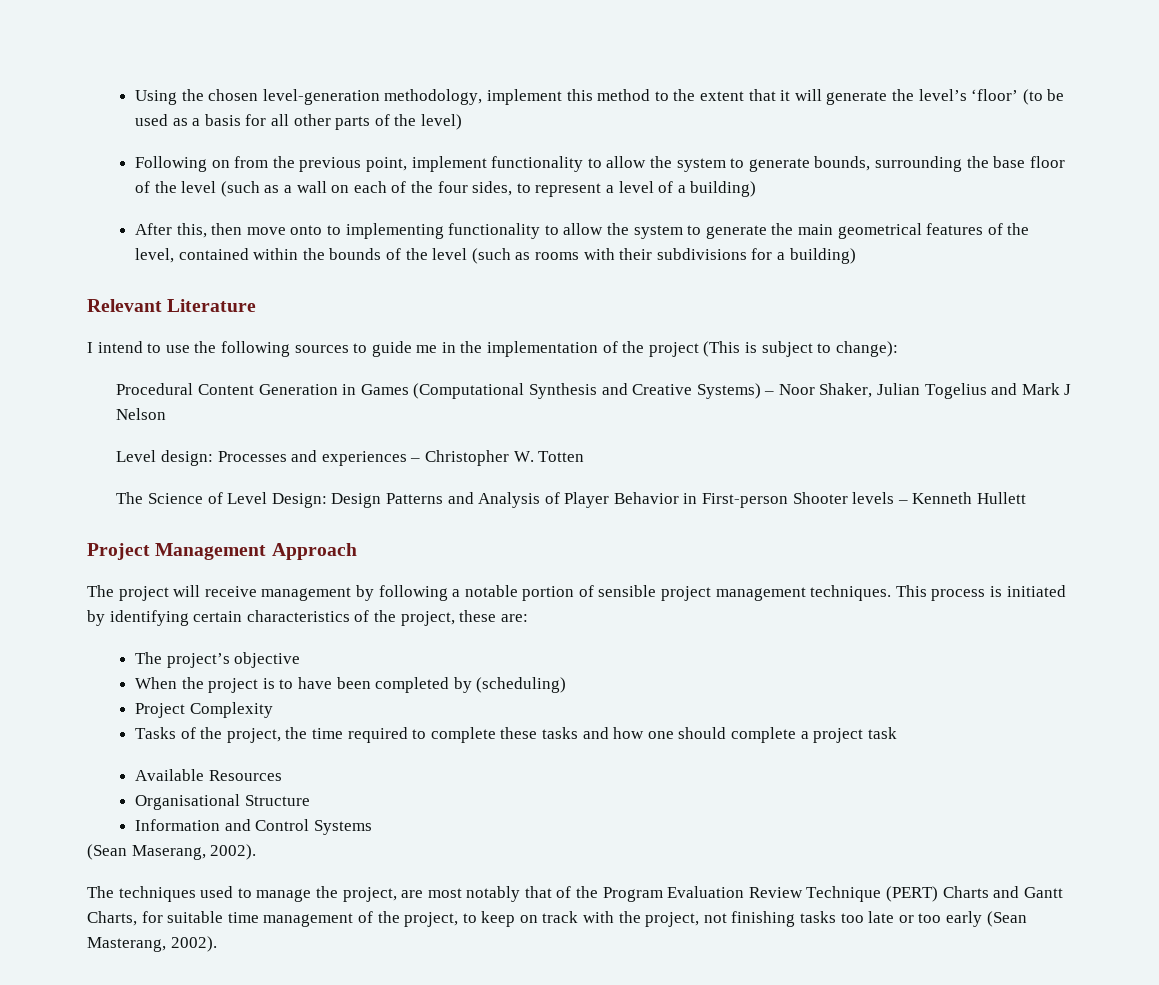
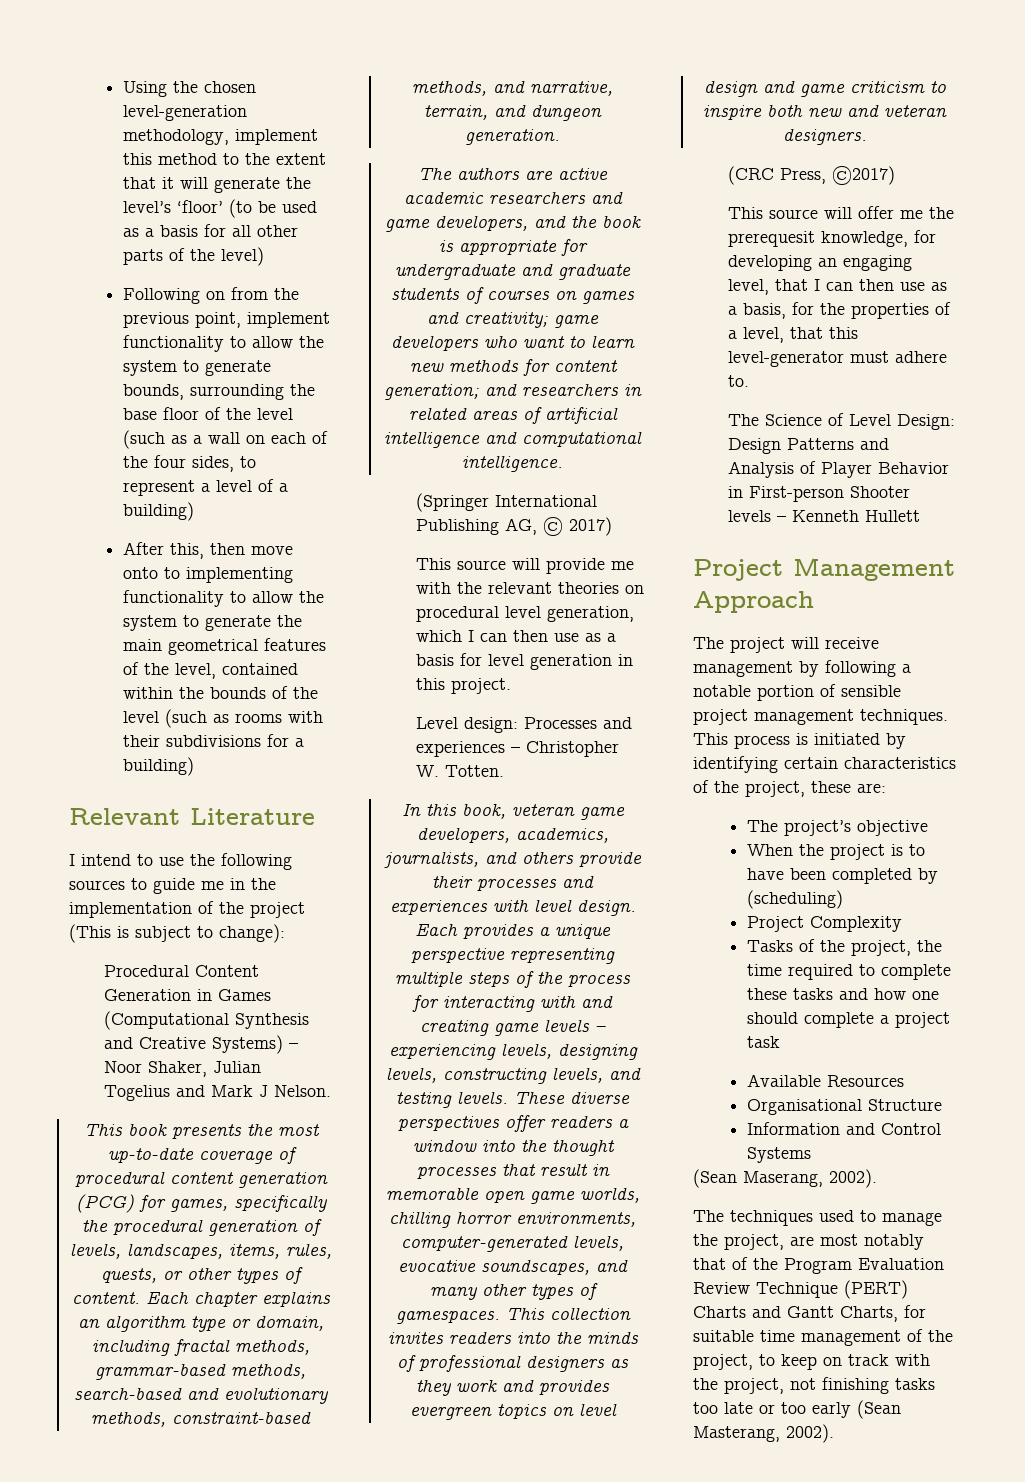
[116,408,167,420] Nelson -> [273,1085,331,1097] [83,1123,320,1139] [107,1147,297,1164] [74,1171,328,1188] [75,1194,327,1213] [82,1219,322,1236] [69,1243,332,1259] [101,1267,303,1284] [71,1291,331,1307] [77,1315,324,1332] [91,1339,310,1356] [95,1363,306,1380] [74,1387,328,1404] [91,1411,311,1427] [412,80,613,96] [424,105,602,121] [465,129,560,145] [418,167,608,180] [403,191,623,204] [385,215,641,232] [439,239,588,256] [395,264,631,280] [391,287,635,304] [427,312,599,328] [391,335,635,351] [409,359,618,376] [384,383,642,400] [408,407,618,424] [384,431,642,448] [462,455,563,472] [415,493,597,512] [415,517,612,536] [415,558,634,574] [415,582,644,594] [415,606,634,622] [415,630,616,642] [415,653,633,670] [415,678,511,694] Nelson. // This book presents the most up-to-date coverage of procedural content generation (PCG) for games, specifically the procedural generation of levels, landscapes, items, rules, quests, or other types of content. Each chapter explains an algorithm type or domain, including fractal methods, grammar-based methods, search-based and evolutionary methods, constraint-based methods, and narrative, terrain, and dungeon generation. // The authors are active academic researchers and game developers, and the book is appropriate for undergraduate and graduate students of courses on games and creativity; game developers who want to learn new methods for content generation; and researchers in related areas of artificial intelligence and computational intelligence. // (Springer International Publishing AG, © 2017) // This source will provide me with the relevant theories on procedural level generation, which I can then use as a basis for level generation in this project.
[538,451,585,462] Totten -> [444,765,504,777] [401,803,625,820] [416,827,609,843] [383,851,642,868] [432,875,594,891] [389,899,636,916] [415,923,611,939] [411,948,615,964] [395,971,631,988] [412,995,613,1012] [420,1019,606,1036] [388,1043,638,1060] [385,1067,641,1084] [396,1091,630,1108] [397,1115,629,1132] [412,1139,615,1156] [416,1163,610,1179] [385,1187,640,1204] [389,1211,636,1228] [401,1235,624,1252] [398,1260,628,1275] [430,1283,598,1300] [395,1307,631,1324] [387,1331,639,1344] [397,1355,629,1372] [416,1379,610,1396] [409,1403,617,1420] [703,81,946,97] [703,104,947,120] [782,129,867,145] [727,166,895,185] [727,206,954,219] [727,230,936,247] [727,255,912,271] [727,279,947,295] [727,302,951,319] [727,327,858,343] [727,351,947,367] [727,375,749,387] Totten. // In this book, veteran game developers, academics, journalists, and others provide their processes and experiences with level design. Each provides a unique perspective representing multiple steps of the process for interacting with and creating game levels – experiencing levels, designing levels, constructing levels, and testing levels. These diverse perspectives offer readers a window into the thought processes that result in memorable open game worlds, chilling horror environments, computer-generated levels, evocative soundscapes, and many other types of gamespaces. This collection invites readers into the minds of professional designers as they work and provides evergreen topics on level design and game criticism to inspire both new and veteran designers. // (CRC Press, ©2017) // This source will offer me the prerequesit knowledge, for developing an engaging level, that I can then use as a basis, for the properties of a level, that this level-generator must adhere to.

